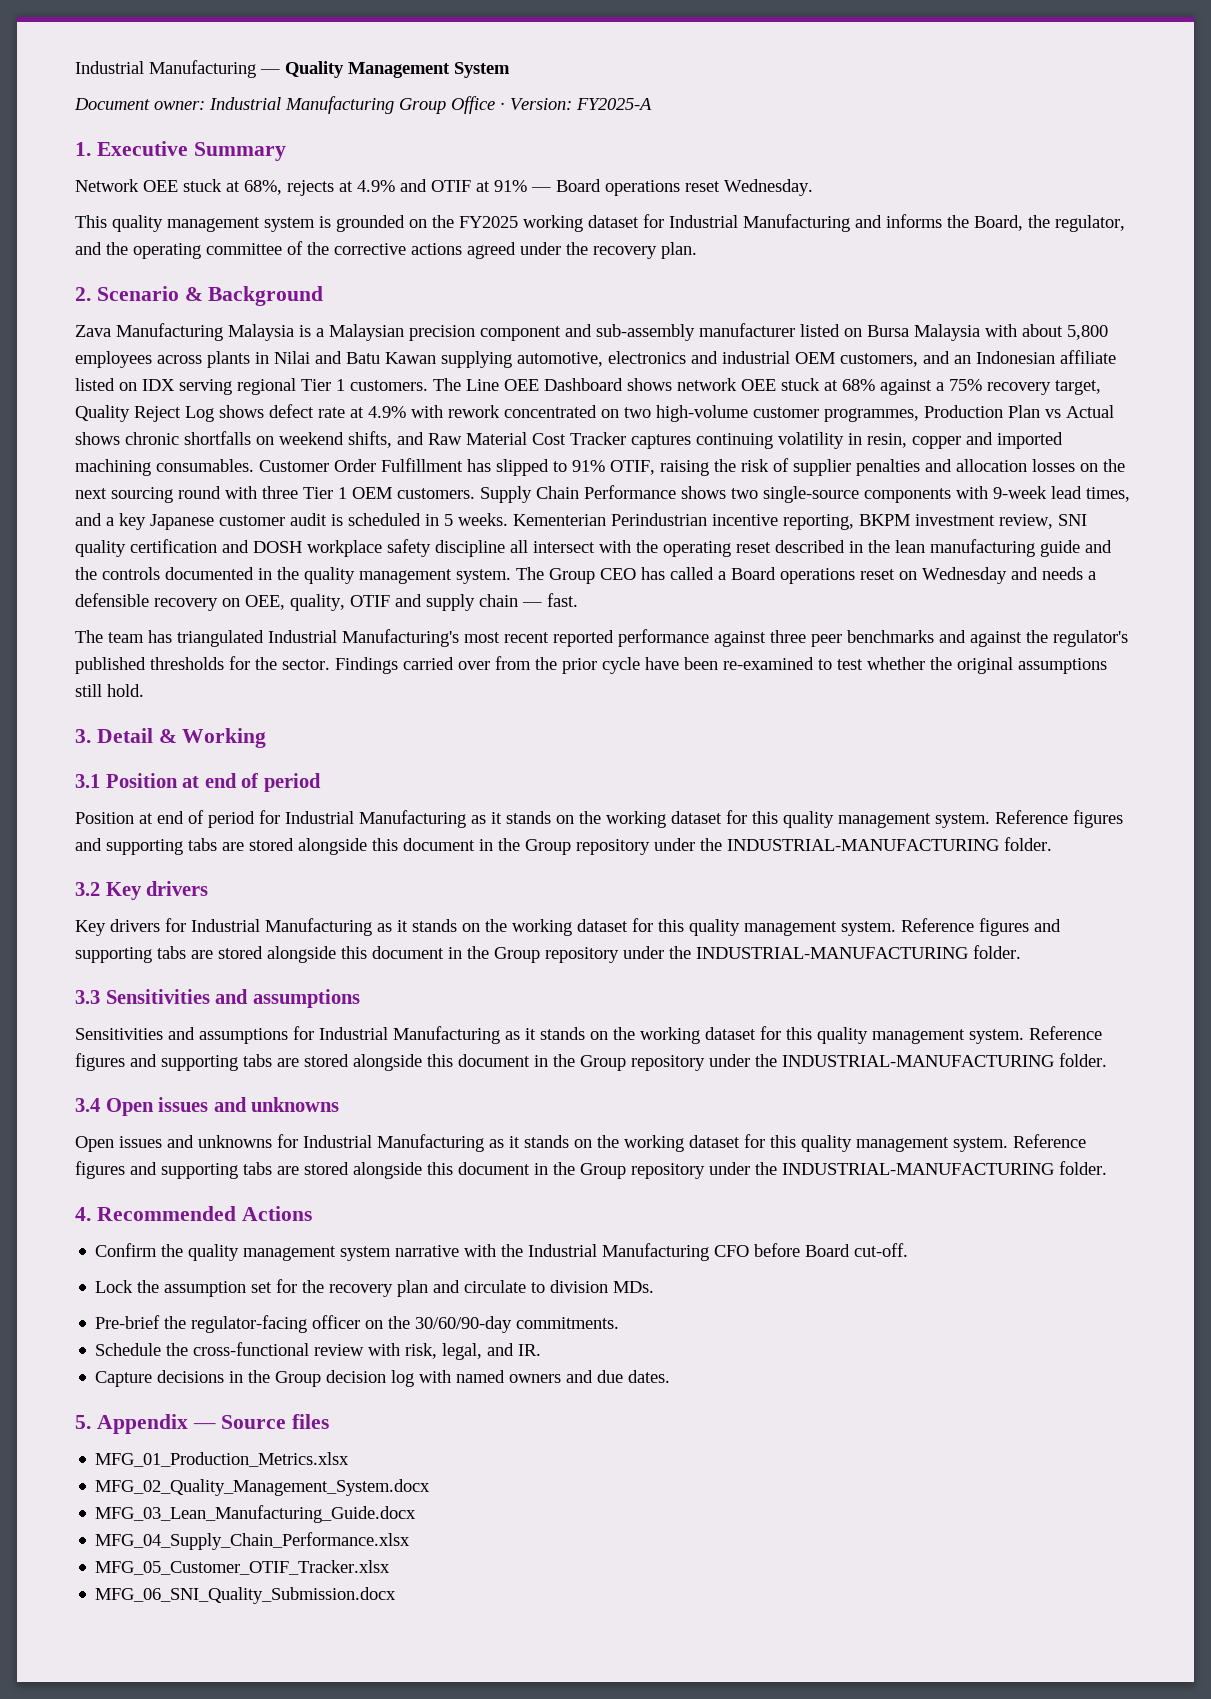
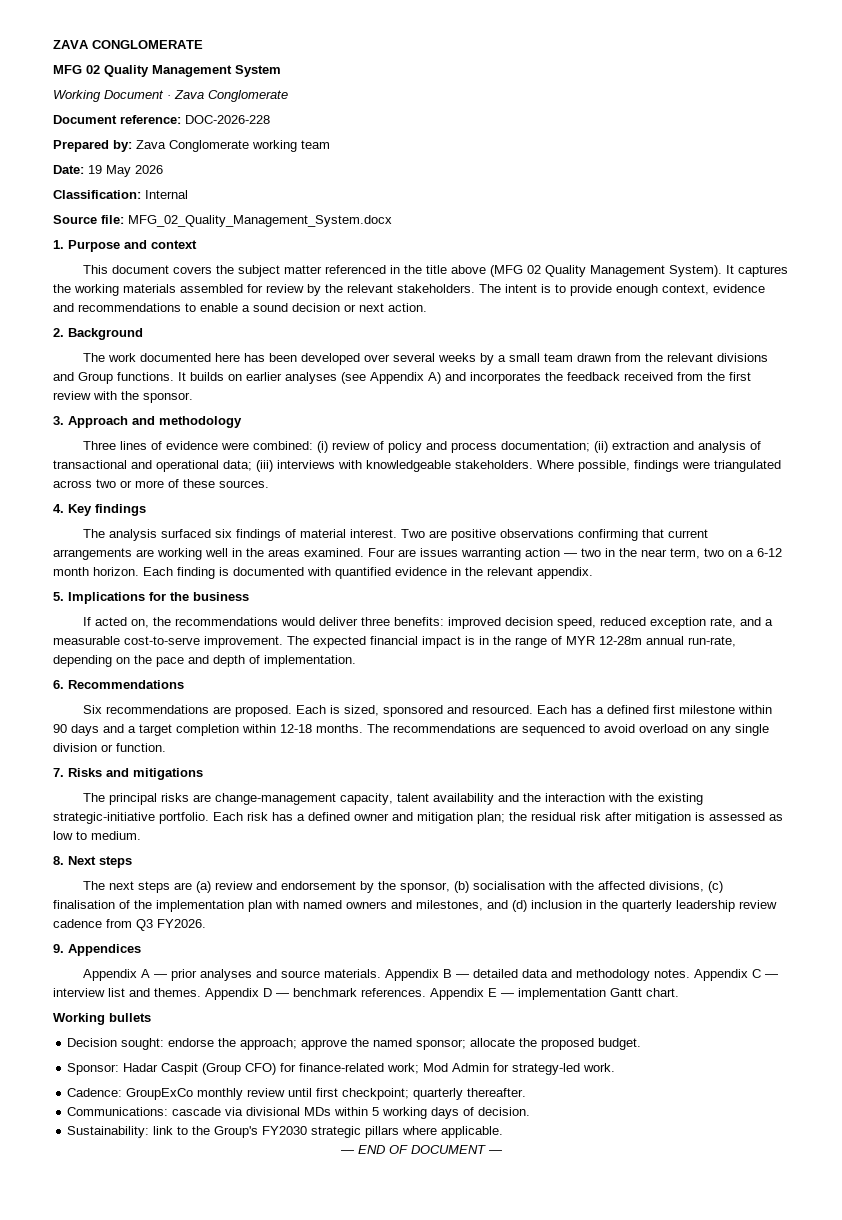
[75,60,280,78] Industrial Manufacturing — -> [53,40,203,49] [53,65,100,74] ZAVA CONGLOMERATE // MFG 02
[74,96,652,114] [75,141,286,161] [75,179,813,196] [75,214,1125,232] [75,241,697,259] [75,286,324,306] [75,323,1108,341] [75,350,1116,368] [75,378,1101,395] [75,404,1114,422] [75,431,1063,449] [75,458,1125,476] [75,485,1130,503] [75,513,1087,530] [75,539,1112,557] [75,567,1096,584] [75,593,578,611] [75,629,1128,647] [75,656,1107,674] [75,684,144,697] [75,728,267,748] [75,773,321,792] [75,810,1123,828] [75,837,1052,855] [75,881,209,900] [75,918,1061,936] [75,945,1021,963] [75,989,360,1008] [75,1026,1102,1044] [75,1053,1107,1071] [75,1097,340,1116] [75,1134,1086,1152] [75,1161,1107,1179] [75,1206,312,1221] [95,1243,909,1261] [95,1279,655,1297] [95,1315,620,1333] [95,1342,542,1360] [95,1370,671,1387] [75,1414,330,1434] [95,1452,350,1467] [95,1479,431,1496] [95,1505,417,1523] [95,1532,411,1550] [95,1560,391,1575] [95,1587,397,1604] Document owner: Industrial Manufacturing Group Office · Version: FY2025-A // 1. Executive Summary // Network OEE stuck at 68%, rejects at 4.9% and OTIF at 91% — Board operations reset Wednesday. // This quality management system is grounded on the FY2025 working dataset for Industrial Manufacturing and informs the Board, the regulator, and the operating committee of the corrective actions agreed under the recovery plan. // 2. Scenario & Background // Zava Manufacturing Malaysia is a Malaysian precision component and sub-assembly manufacturer listed on Bursa Malaysia with about 5,800 employees across plants in Nilai and Batu Kawan supplying automotive, electronics and industrial OEM customers, and an Indonesian affiliate listed on IDX serving regional Tier 1 customers. The Line OEE Dashboard shows network OEE stuck at 68% against a 75% recovery target, Quality Reject Log shows defect rate at 4.9% with rework concentrated on two high-volume customer programmes, Production Plan vs Actual shows chronic shortfalls on weekend shifts, and Raw Material Cost Tracker captures continuing volatility in resin, copper and imported machining consumables. Customer Order Fulfillment has slipped to 91% OTIF, raising the risk of supplier penalties and allocation losses on the next sourcing round with three Tier 1 OEM customers. Supply Chain Performance shows two single-source components with 9-week lead times, and a key Japanese customer audit is scheduled in 5 weeks. Kementerian Perindustrian incentive reporting, BKPM investment review, SNI quality certification and DOSH workplace safety discipline all intersect with the operating reset described in the lean manufacturing guide and the controls documented in the quality management system. The Group CEO has called a Board operations reset on Wednesday and needs a defensible recovery on OEE, quality, OTIF and supply chain — fast. // The team has triangulated Industrial Manufacturing's most recent reported performance against three peer benchmarks and against the regulator's published thresholds for the sector. Findings carried over from the prior cycle have been re-examined to test whether the original assumptions still hold. // 3. Detail & Working // 3.1 Position at end of period // Position at end of period for Industrial Manufacturing as it stands on the working dataset for this quality management system. Reference figures and supporting tabs are stored alongside this document in the Group repository under the INDUSTRIAL-MANUFACTURING folder. // 3.2 Key drivers // Key drivers for Industrial Manufacturing as it stands on the working dataset for this quality management system. Reference figures and supporting tabs are stored alongside this document in the Group repository under the INDUSTRIAL-MANUFACTURING folder. // 3.3 Sensitivities and assumptions // Sensitivities and assumptions for Industrial Manufacturing as it stands on the working dataset for this quality management system. Reference figures and supporting tabs are stored alongside this document in the Group repository under the INDUSTRIAL-MANUFACTURING folder. // 3.4 Open issues and unknowns // Open issues and unknowns for Industrial Manufacturing as it stands on the working dataset for this quality management system. Reference figures and supporting tabs are stored alongside this document in the Group repository under the INDUSTRIAL-MANUFACTURING folder. // 4. Recommended Actions // Confirm the quality management system narrative with the Industrial Manufacturing CFO before Board cut-off. // Lock the assumption set for the recovery plan and circulate to division MDs. // Pre-brief the regulator-facing officer on the 30/60/90-day commitments. // Schedule the cross-functional review with risk, legal, and IR. // Capture decisions in the Group decision log with named owners and due dates. // 5. Appendix — Source files // MFG_01_Production_Metrics.xlsx // MFG_02_Quality_Management_System.docx // MFG_03_Lean_Manufacturing_Guide.docx // MFG_04_Supply_Chain_Performance.xlsx // MFG_05_Customer_OTIF_Tracker.xlsx // MFG_06_SNI_Quality_Submission.docx -> [53,90,288,102] [53,115,270,124] [53,140,330,152] [53,165,163,177] [53,190,188,199] [53,215,392,227] [53,240,197,252] [83,265,789,277] [53,284,765,296] [53,303,427,312] [53,328,143,340] [83,353,769,365] [53,372,751,384] [53,391,193,403] [53,416,242,428] [83,441,762,453] [53,460,781,472] [53,479,269,488] [53,504,146,516] [83,529,709,541] [53,548,782,560] [53,567,593,579] [53,592,249,604] [83,617,774,629] [53,636,736,648] [53,655,356,667] [53,680,184,689] [83,705,773,717] [53,724,769,736] [53,743,166,752] [53,768,203,780] [83,793,704,805] [53,812,783,824] [53,831,141,840] [53,856,132,868] [83,881,724,893] [53,900,777,912] [53,919,206,931] [53,944,141,956] [83,969,779,981] [53,988,679,1000] [53,1013,151,1025] [67,1038,642,1050] [67,1063,616,1075] [67,1088,527,1100] [67,1107,531,1119] [67,1126,504,1138] [339,1145,503,1154] Working Document · Zava Conglomerate // Document reference: DOC-2026-228 // Prepared by: Zava Conglomerate working team // Date: 19 May 2026 // Classification: Internal // Source file: MFG_02_Quality_Management_System.docx // 1. Purpose and context // This document covers the subject matter referenced in the title above (MFG 02 Quality Management System). It captures the working materials assembled for review by the relevant stakeholders. The intent is to provide enough context, evidence and recommendations to enable a sound decision or next action. // 2. Background // The work documented here has been developed over several weeks by a small team drawn from the relevant divisions and Group functions. It builds on earlier analyses (see Appendix A) and incorporates the feedback received from the first review with the sponsor. // 3. Approach and methodology // Three lines of evidence were combined: (i) review of policy and process documentation; (ii) extraction and analysis of transactional and operational data; (iii) interviews with knowledgeable stakeholders. Where possible, findings were triangulated across two or more of these sources. // 4. Key findings // The analysis surfaced six findings of material interest. Two are positive observations confirming that current arrangements are working well in the areas examined. Four are issues warranting action — two in the near term, two on a 6-12 month horizon. Each finding is documented with quantified evidence in the relevant appendix. // 5. Implications for the business // If acted on, the recommendations would deliver three benefits: improved decision speed, reduced exception rate, and a measurable cost-to-serve improvement. The expected financial impact is in the range of MYR 12-28m annual run-rate, depending on the pace and depth of implementation. // 6. Recommendations // Six recommendations are proposed. Each is sized, sponsored and resourced. Each has a defined first milestone within 90 days and a target completion within 12-18 months. The recommendations are sequenced to avoid overload on any single division or function. // 7. Risks and mitigations // The principal risks are change-management capacity, talent availability and the interaction with the existing strategic-initiative portfolio. Each risk has a defined owner and mitigation plan; the residual risk after mitigation is assessed as low to medium. // 8. Next steps // The next steps are (a) review and endorsement by the sponsor, (b) socialisation with the affected divisions, (c) finalisation of the implementation plan with named owners and milestones, and (d) inclusion in the quarterly leadership review cadence from Q3 FY2026. // 9. Appendices // Appendix A — prior analyses and source materials. Appendix B — detailed data and methodology notes. Appendix C — interview list and themes. Appendix D — benchmark references. Appendix E — implementation Gantt chart. // Working bullets // Decision sought: endorse the approach; approve the named sponsor; allocate the proposed budget. // Sponsor: Hadar Caspit (Group CFO) for finance-related work; Mod Admin for strategy-led work. // Cadence: GroupExCo monthly review until first checkpoint; quarterly thereafter. // Communications: cascade via divisional MDs within 5 working days of decision. // Sustainability: link to the Group's FY2030 strategic pillars where applicable. // — END OF DOCUMENT —

